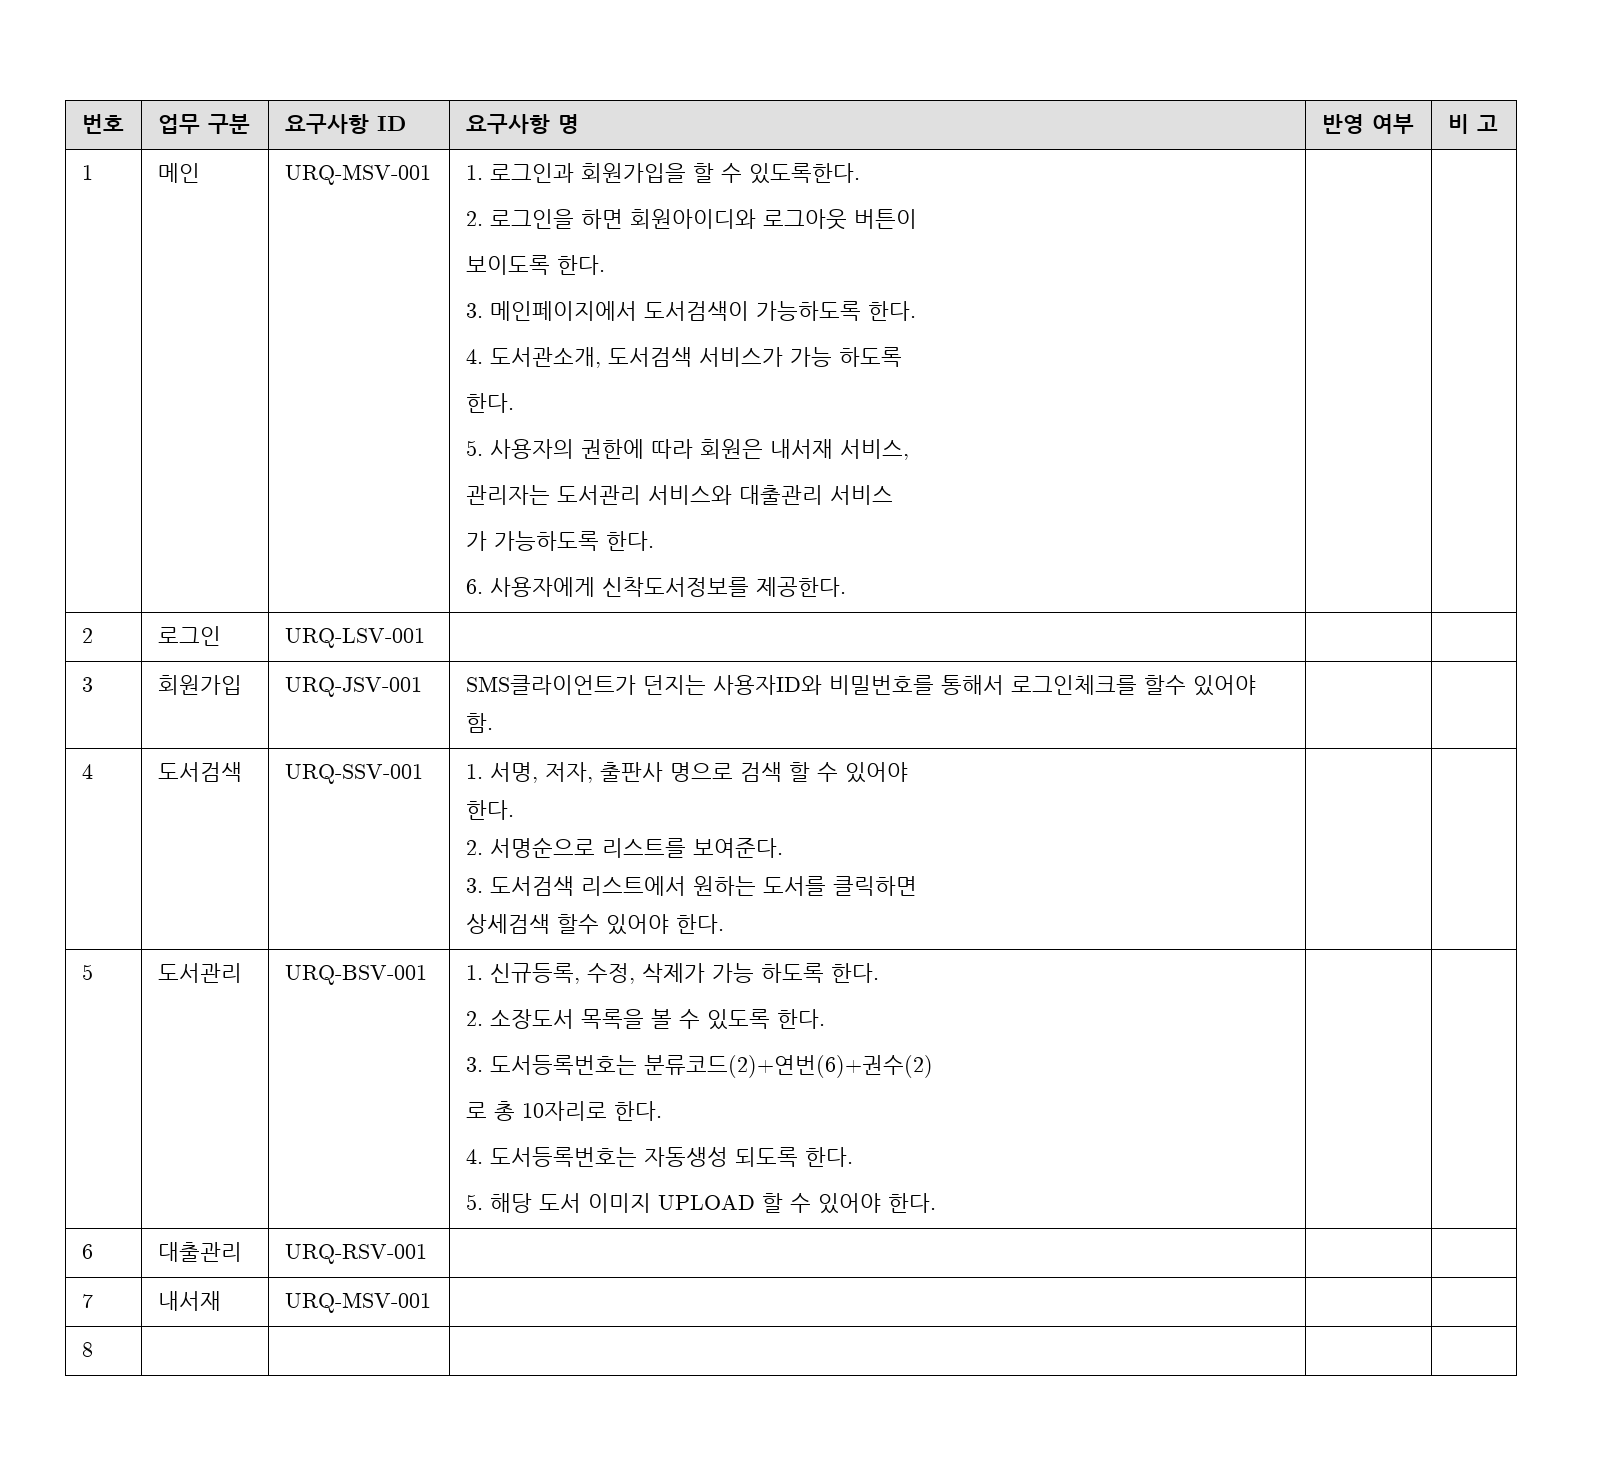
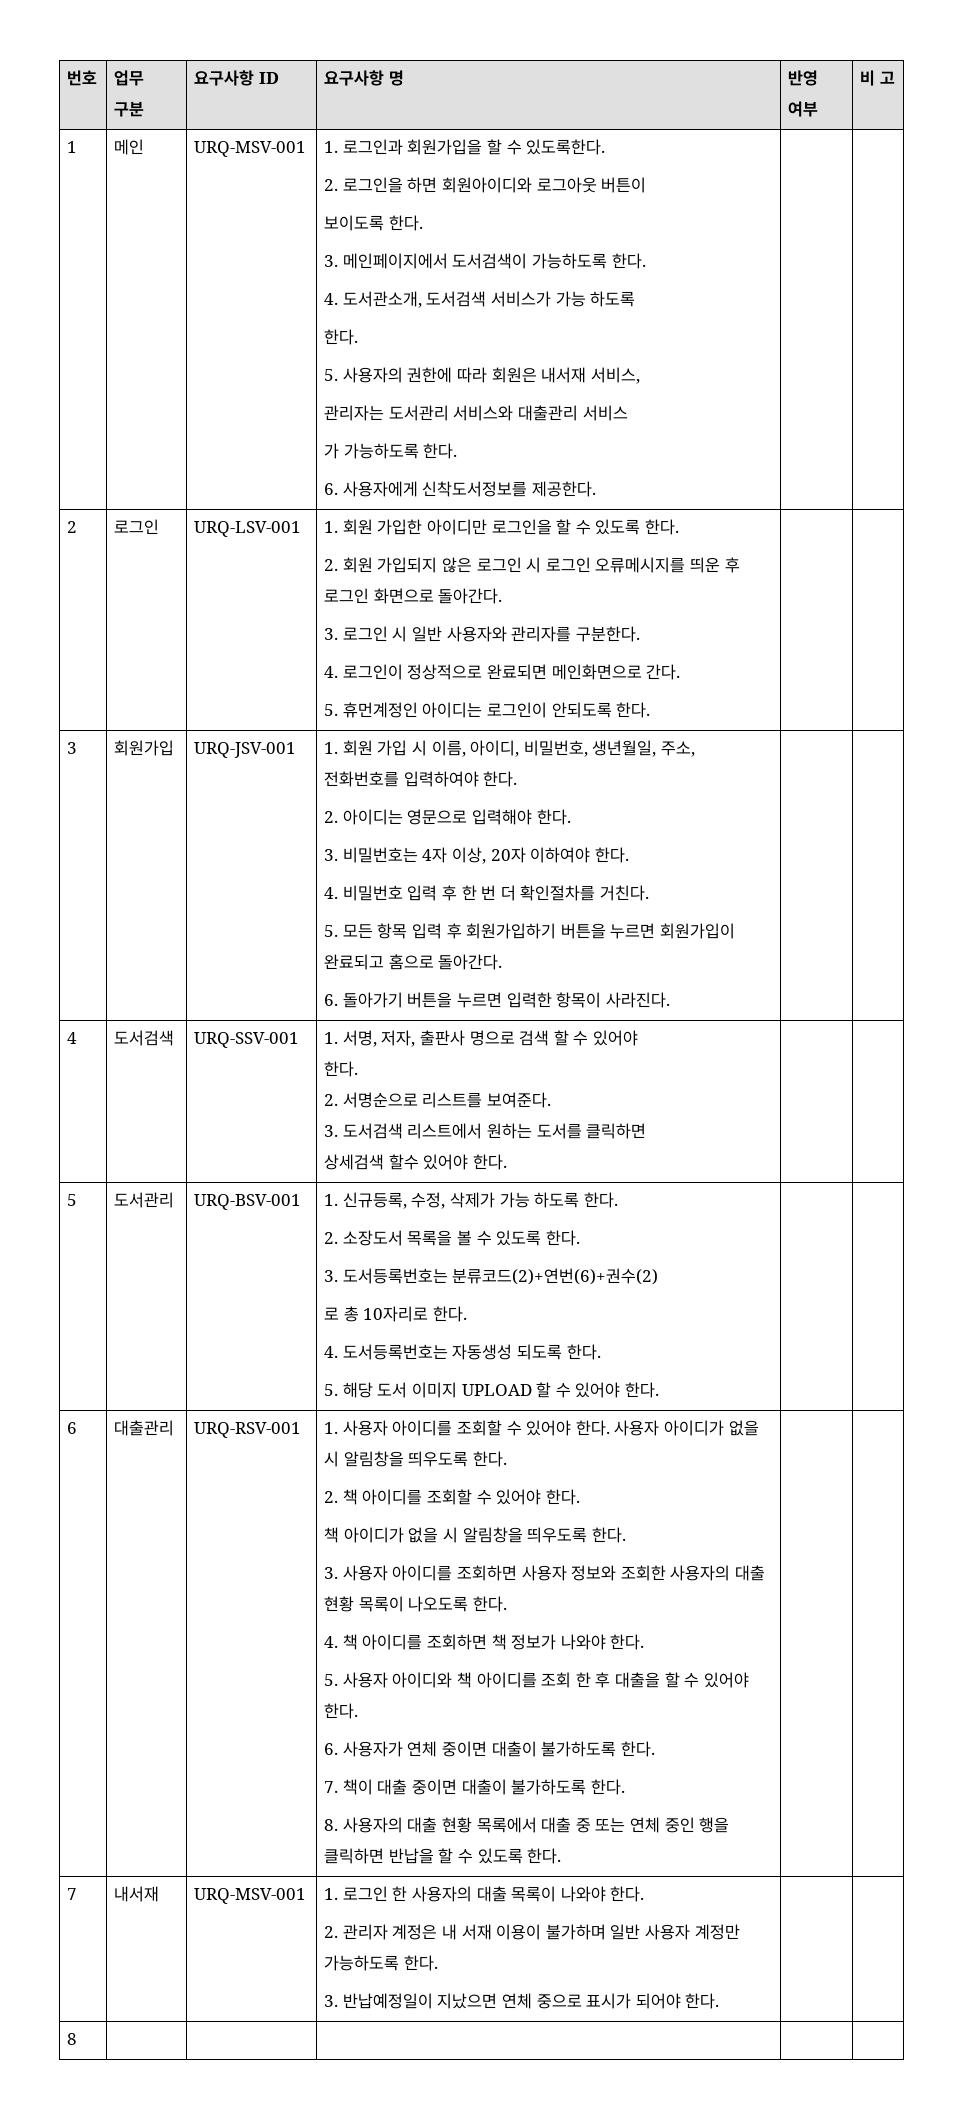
[81,677,93,692] [157,675,242,695] [284,677,422,697] [465,675,1256,696] [465,713,493,733] | | // 3 | 회원가입 | URQ-JSV-001 | SMS클라이언트가 던지는 사용자ID와 비밀번호를 통해서 로그인체크를 할수 있어야 함. -> [324,519,679,535] [324,557,740,573] [324,588,503,604] [324,626,640,642] [324,664,681,680] [324,702,651,718] [67,742,78,754] [114,740,175,756] [194,742,297,758] [324,740,695,757] [324,771,518,787] [324,809,571,825] [324,847,629,864] [324,885,649,901] [324,923,735,939] [324,954,503,970] [324,992,670,1008] 1. 회원 가입한 아이디만 로그인을 할 수 있도록 한다. // 2. 회원 가입되지 않은 로그인 시 로그인 오류메시지를 띄운 후 로그인 화면으로 돌아간다. // 3. 로그인 시 일반 사용자와 관리자를 구분한다. // 4. 로그인이 정상적으로 완료되면 메인화면으로 간다. // 5. 휴먼계정인 아이디는 로그인이 안되도록 한다. | | // 3 | 회원가입 | URQ-JSV-001 | 1. 회원 가입 시 이름, 아이디, 비밀번호, 생년월일, 주소, 전화번호를 입력하여야 한다. // 2. 아이디는 영문으로 입력해야 한다. // 3. 비밀번호는 4자 이상, 20자 이하여야 한다. // 4. 비밀번호 입력 후 한 번 더 확인절차를 거친다. // 5. 모든 항목 입력 후 회원가입하기 버튼을 누르면 회원가입이 완료되고 홈으로 돌아간다. // 6. 돌아가기 버튼을 누르면 입력한 항목이 사라진다.
[81,1294,93,1308] [157,1291,221,1311] [284,1292,431,1313] | | // 7 | 내서재 | URQ-MSV-001 | -> [324,1420,759,1436] [324,1451,507,1467] [324,1489,580,1505] [324,1527,626,1543] [324,1565,765,1581] [324,1596,507,1612] [324,1634,645,1650] [324,1672,749,1688] [324,1703,359,1719] [324,1741,655,1757] [324,1779,625,1795] [324,1817,730,1833] [324,1848,562,1864] [67,1888,78,1900] [114,1886,160,1902] [194,1888,307,1904] [324,1886,645,1902] [324,1924,740,1940] [324,1955,438,1971] [324,1993,720,2009] 1. 사용자 아이디를 조회할 수 있어야 한다. 사용자 아이디가 없을 시 알림창을 띄우도록 한다. // 2. 책 아이디를 조회할 수 있어야 한다. // 책 아이디가 없을 시 알림창을 띄우도록 한다. // 3. 사용자 아이디를 조회하면 사용자 정보와 조회한 사용자의 대출 현황 목록이 나오도록 한다. // 4. 책 아이디를 조회하면 책 정보가 나와야 한다. // 5. 사용자 아이디와 책 아이디를 조회 한 후 대출을 할 수 있어야 한다. // 6. 사용자가 연체 중이면 대출이 불가하도록 한다. // 7. 책이 대출 중이면 대출이 불가하도록 한다. // 8. 사용자의 대출 현황 목록에서 대출 중 또는 연체 중인 행을 클릭하면 반납을 할 수 있도록 한다. | | // 7 | 내서재 | URQ-MSV-001 | 1. 로그인 한 사용자의 대출 목록이 나와야 한다. // 2. 관리자 계정은 내 서재 이용이 불가하며 일반 사용자 계정만 가능하도록 한다. // 3. 반납예정일이 지났으면 연체 중으로 표시가 되어야 한다.

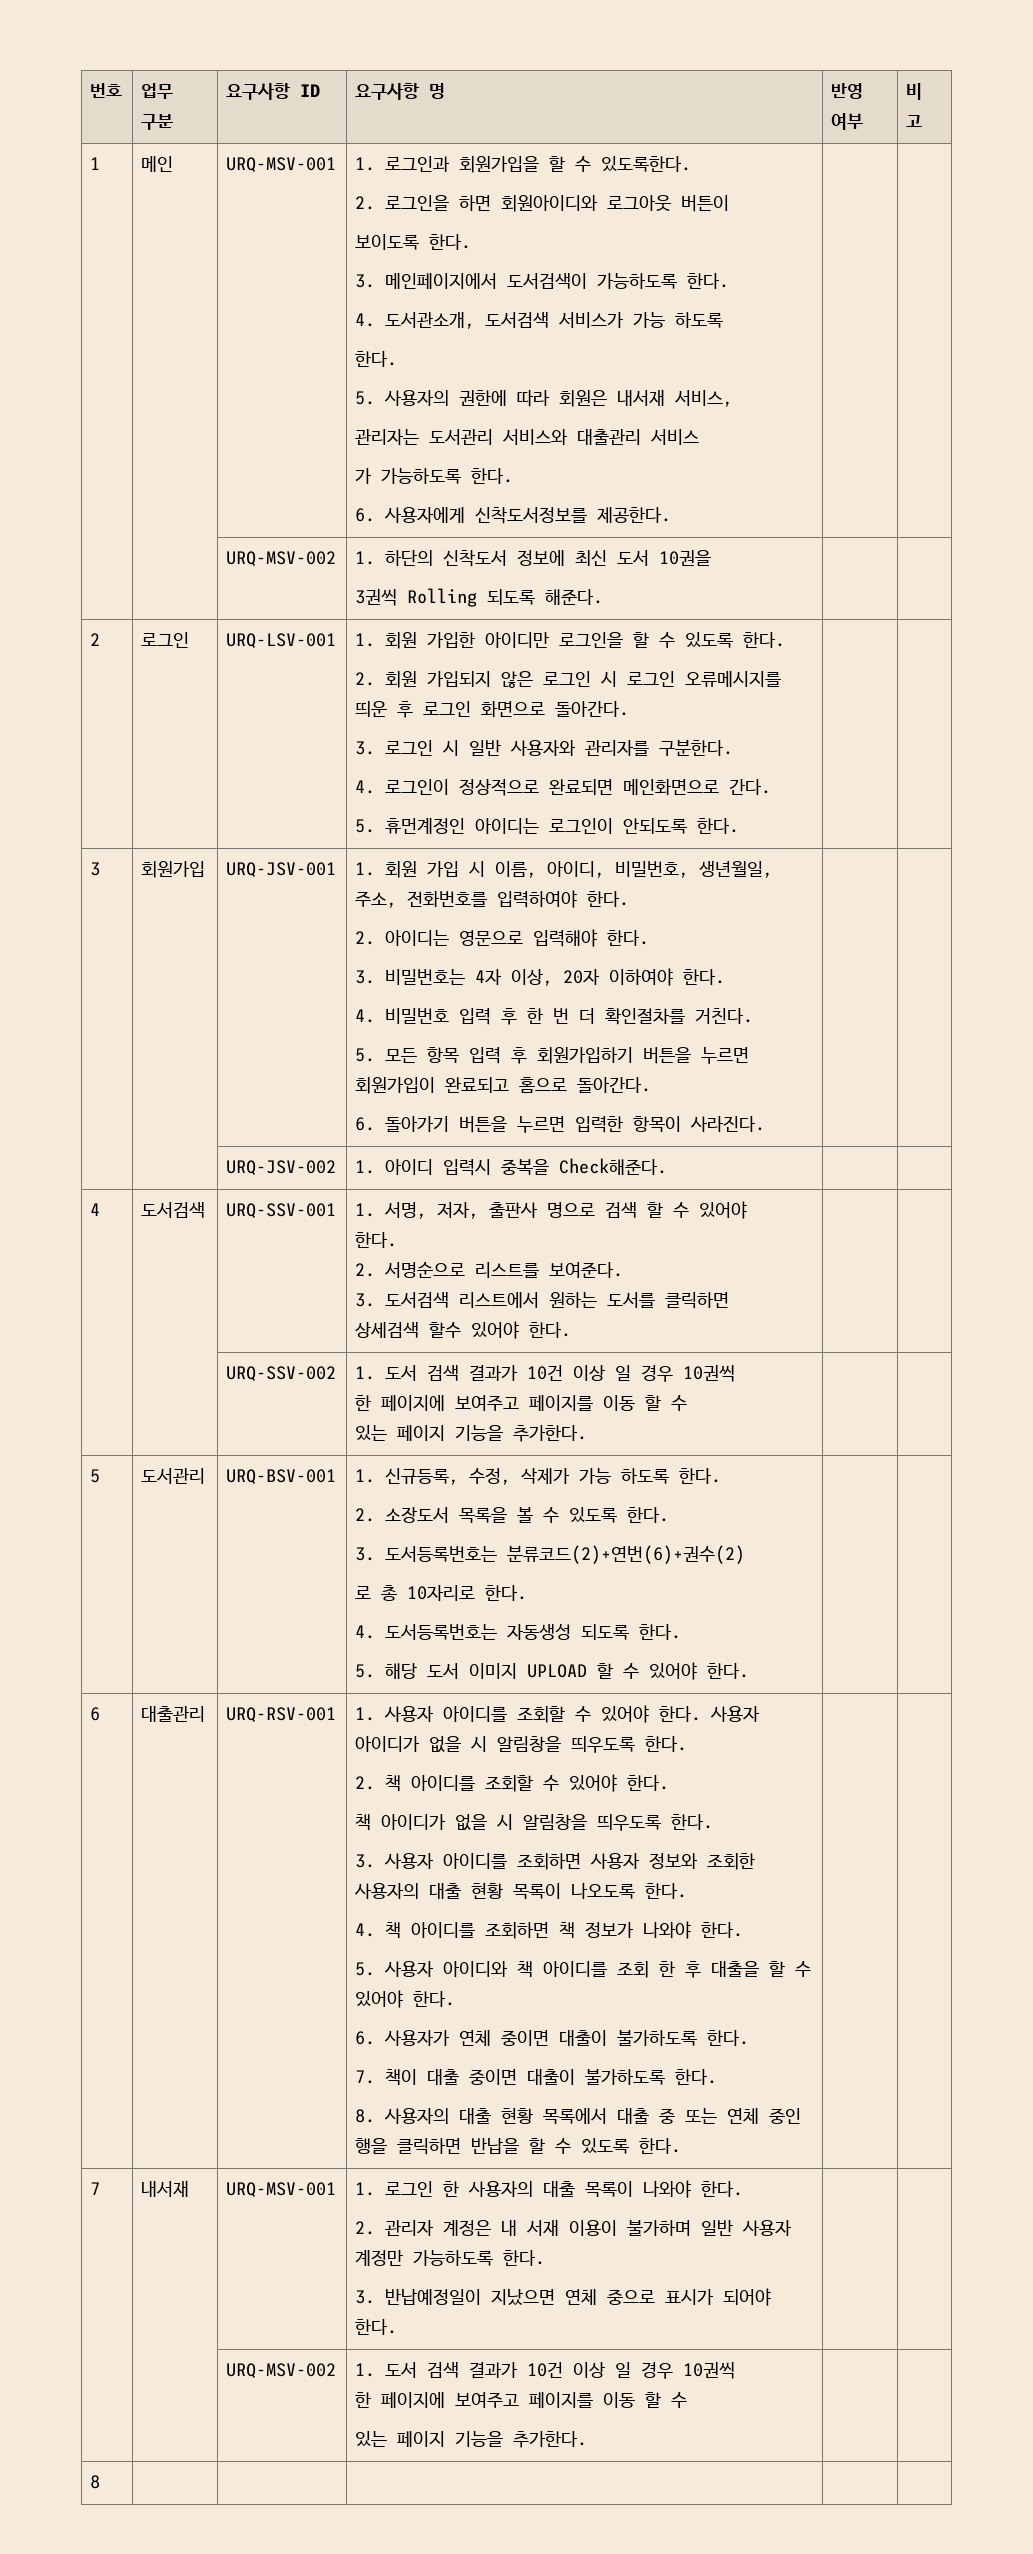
(596, 489) none -> [226,551,337,566] [355,550,712,567] [355,588,604,607] // | | URQ-MSV-002 | 1. 하단의 신착도서 정보에 최신 도서 10권을 // 3권씩 Rolling 되도록 해준다. | |
(670, 1000) none -> [226,1160,337,1175] [355,1158,668,1176] // | | URQ-JSV-002 | 1. 아이디 입력시 중복을 Check해준다. | |
(507, 1162) none -> [226,1366,337,1381] [355,1365,736,1382] [355,1395,688,1411] [355,1425,588,1442] // | | URQ-SSV-002 | 1. 도서 검색 결과가 10건 이상 일 경우 10권씩 // 한 페이지에 보여주고 페이지를 이동 할 수 // 있는 페이지 기능을 추가한다. | |
(720, 2001) none -> [226,2363,337,2378] [355,2362,736,2379] [355,2392,688,2408] [355,2431,588,2448] // | | URQ-MSV-002 | 1. 도서 검색 결과가 10건 이상 일 경우 10권씩 // 한 페이지에 보여주고 페이지를 이동 할 수 // 있는 페이지 기능을 추가한다. | |

